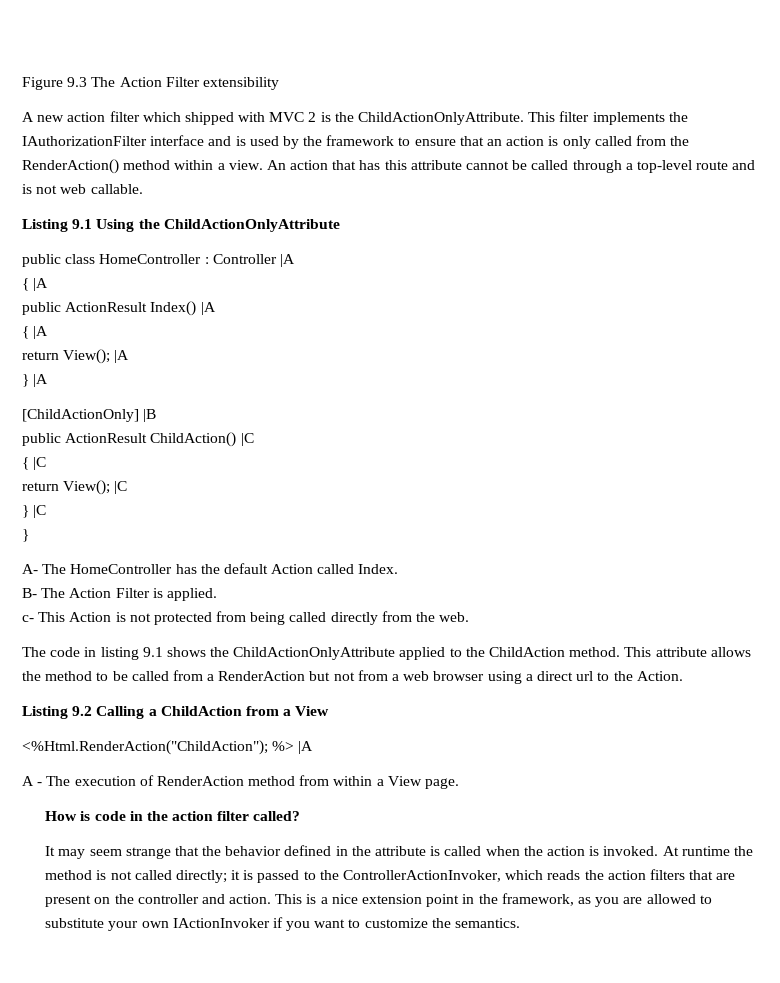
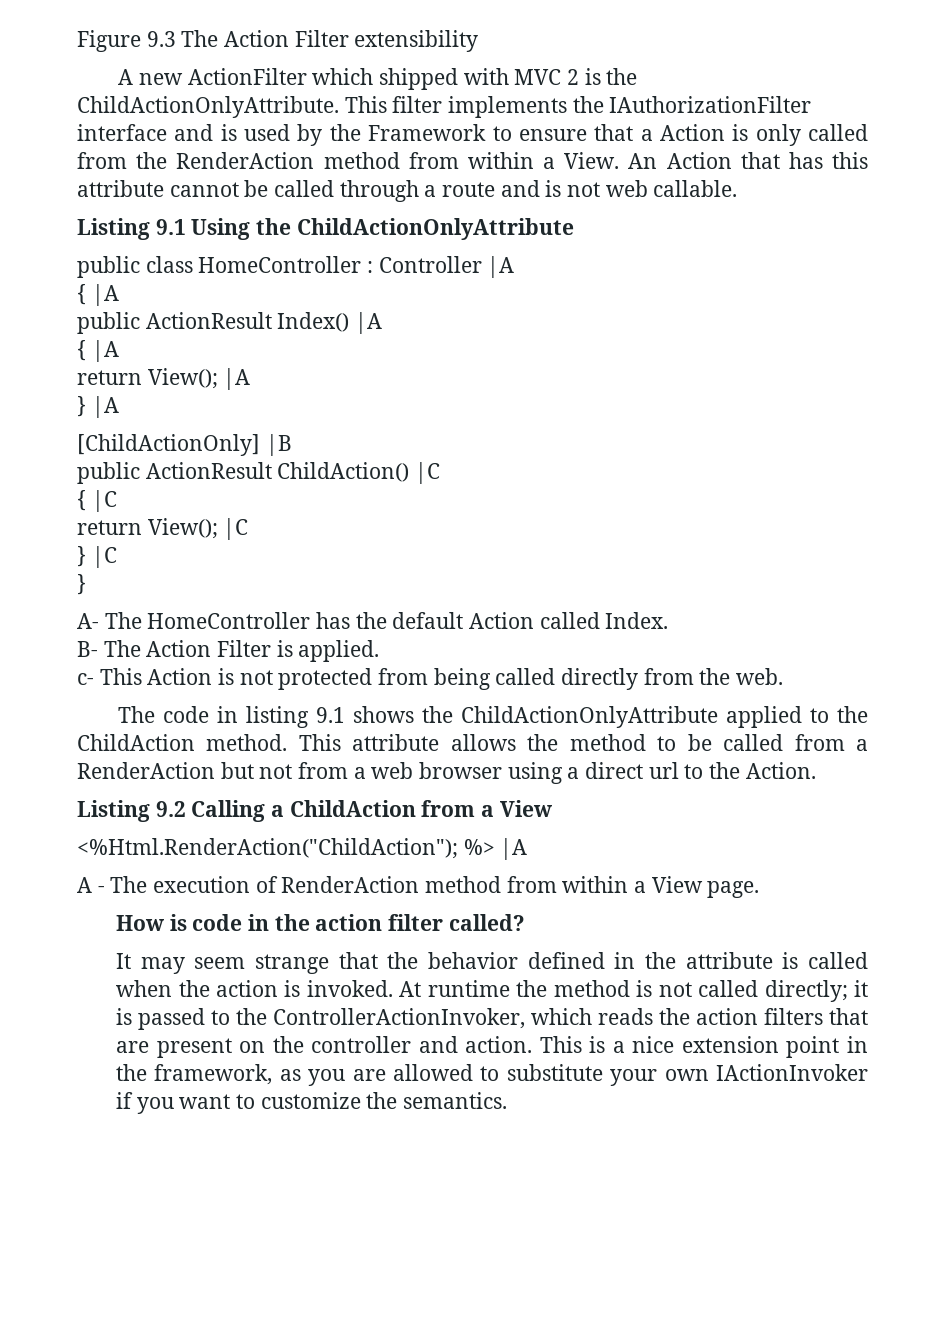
[67,111,140,122] action filter -> [187,68,307,85] ActionFilter
[326,135,395,146] framework -> [368,124,487,141] Framework
[487,136,545,146] an action -> [640,124,725,141] a Action
[22,159,329,174] RenderAction() method within a view. An action -> [176,152,732,169] RenderAction method from within a View. An Action
[636,160,692,173] top-level -> (437, 191) none

